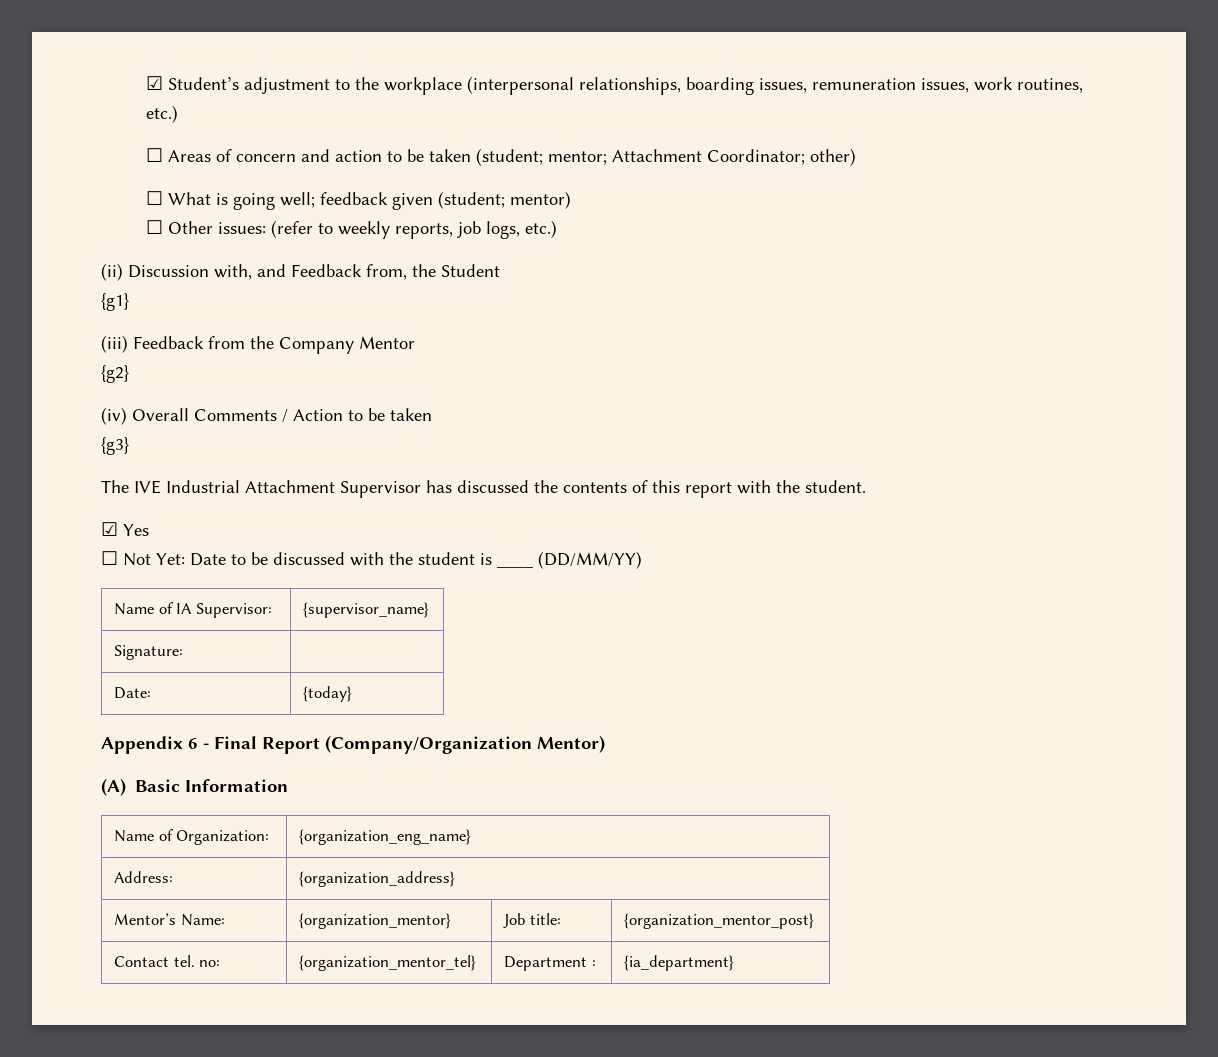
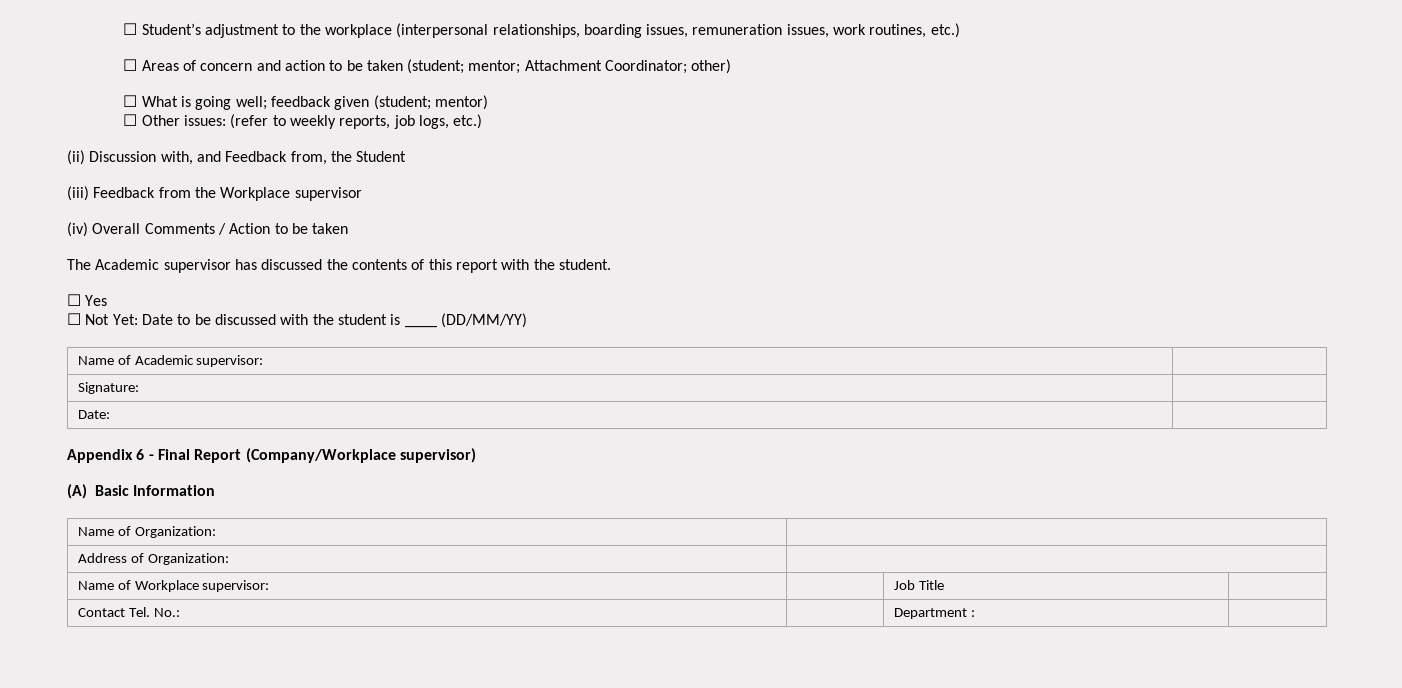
[145,76,163,90] ☑ -> [123,23,138,35] ☐
[101,293,129,311] // {g1} -> (407, 156) none
[279,336,415,354] [101,365,129,383] Company Mentor // {g2} -> [220,187,362,201] Workplace supervisor
[101,437,129,455] // {g3} -> (349, 228) none
[134,480,421,498] IVE Industrial Attachment Supervisor -> [95,259,231,273] Academic supervisor
[101,522,118,536] ☑ -> [67,294,81,306] ☐
[176,603,272,618] [303,602,430,618] IA Supervisor: | {supervisor_name} -> [134,355,264,367] Academic supervisor: |
[303,686,353,702] {today} -> (110, 414) none
[325,735,605,754] (Company/Organization Mentor) -> [245,448,476,463] (Company/Workplace supervisor)
[299,829,472,845] [114,871,174,883] [299,871,456,887] [114,913,225,926] [299,913,452,929] {organization_eng_name} // Address: | {organization_address} // Mentor’s Name: | {organization_mentor} -> [77,553,229,565] [77,580,270,592] // Address of Organization: | // Name of Workplace supervisor: |
[529,913,561,925] [624,913,815,929] title: | {organization_mentor_post} -> [918,580,944,590] Title |
[173,955,221,967] [299,955,477,971] tel. no: | {organization_mentor_tel} -> [128,607,180,617] Tel. No.: |
[624,955,735,971] {ia_department} -> (975, 613) none

